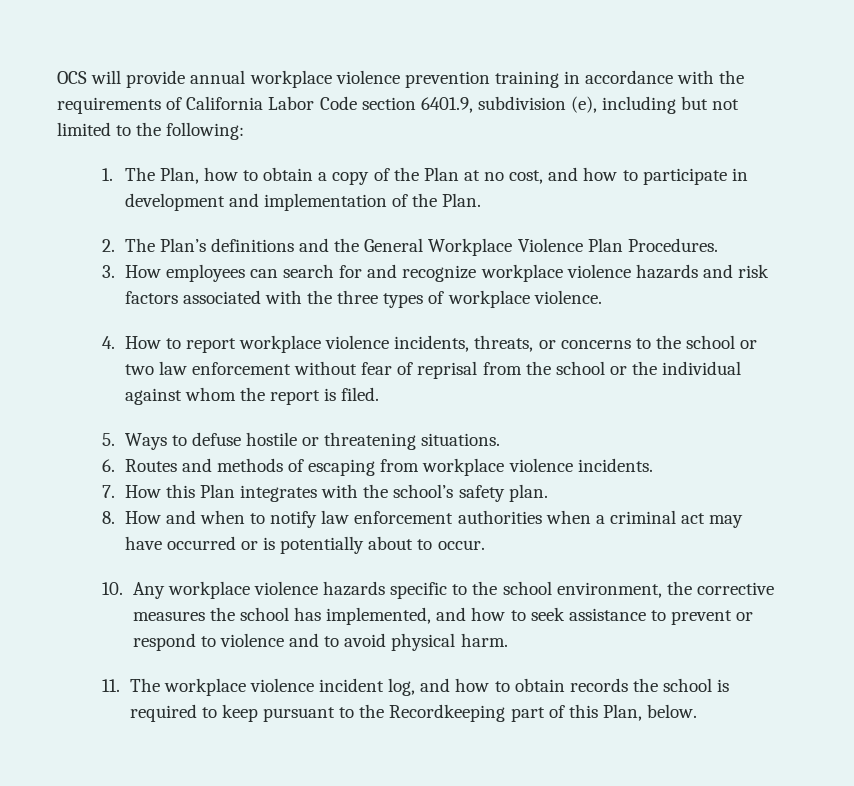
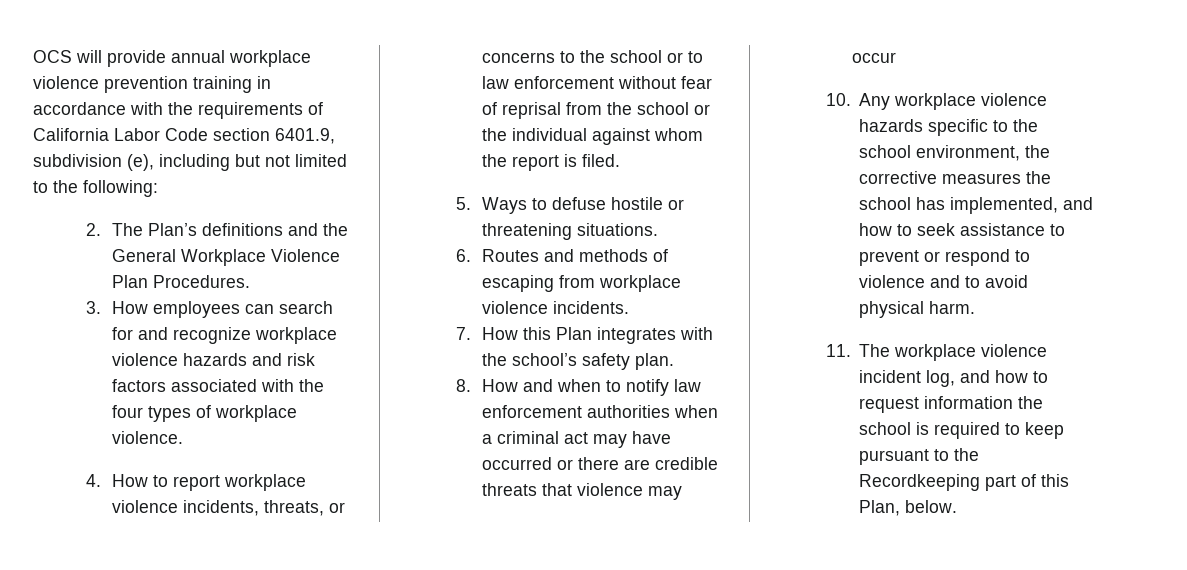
[102,167,748,185] [124,193,482,211] // 1. The Plan, how to obtain a copy of the Plan at no cost, and how to participate in development and implementation of the Plan. -> (158, 188) none
[337,290,379,304] three -> [111,405,143,418] four
[124,364,154,375] two -> [687,51,703,63] to
[263,536,485,554] is potentially about to occur. -> [577,457,718,470] [481,483,682,500] [851,52,896,63] there are credible threats that violence may occur
[514,678,628,692] obtain records -> [859,396,1014,413] request information

